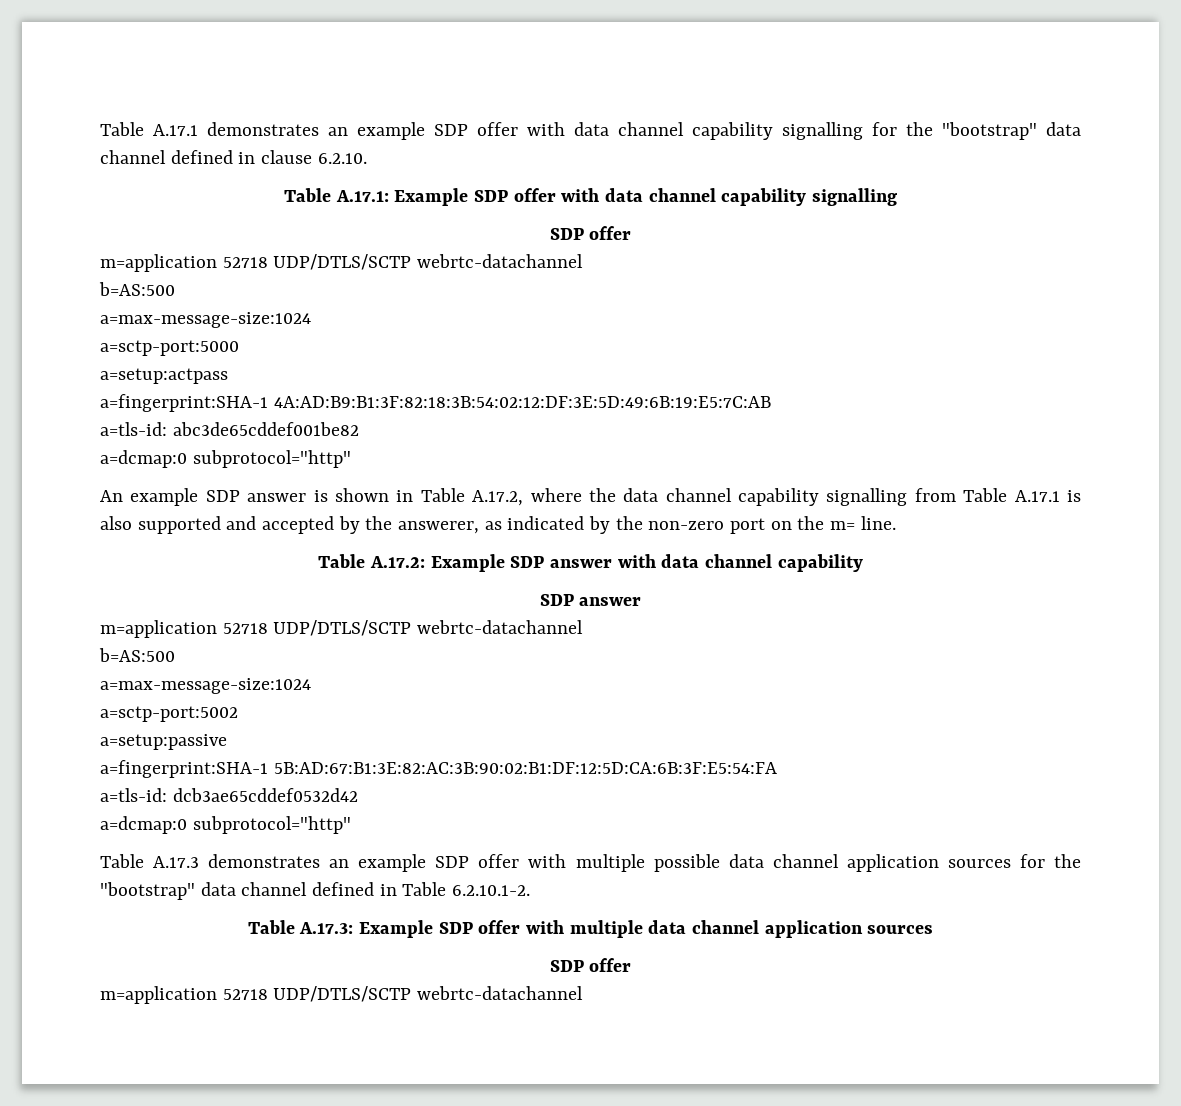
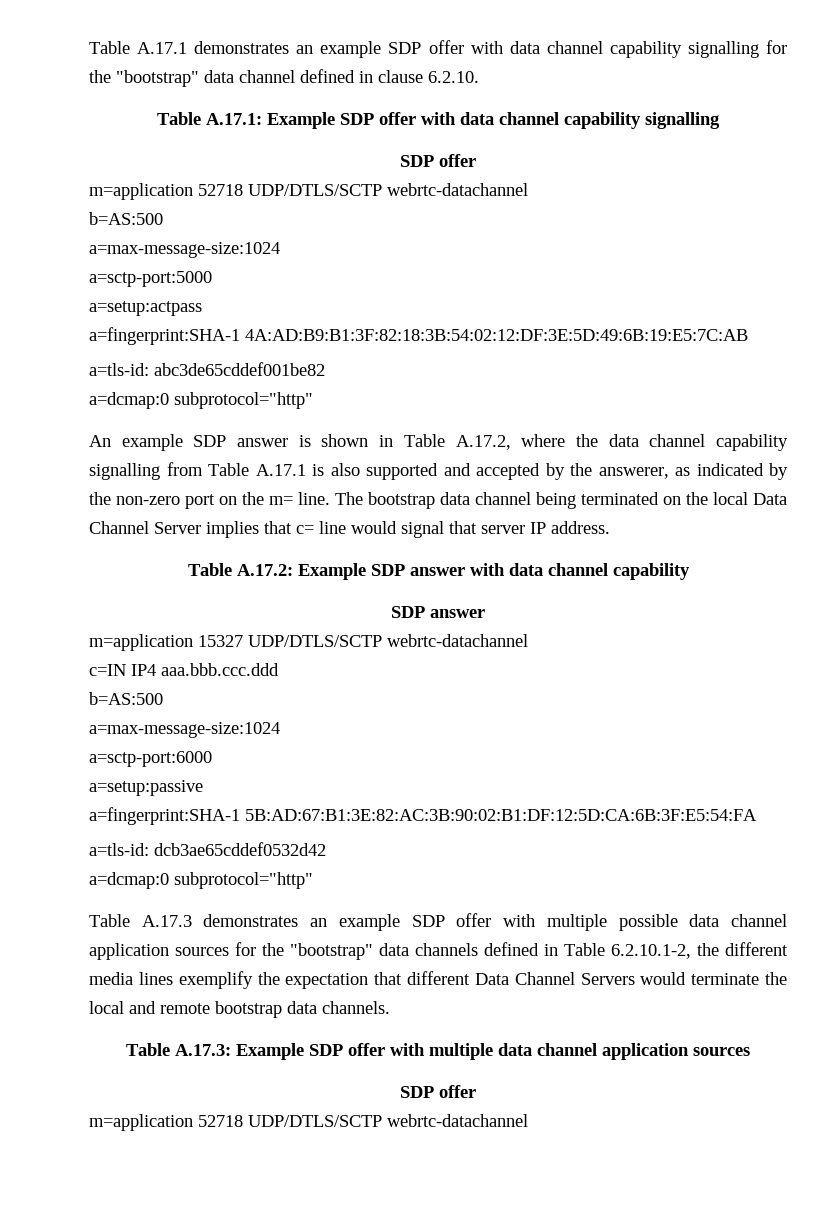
(896, 523) none -> [335,492,787,509] [89,521,610,538] The bootstrap data channel being terminated on the local Data Channel Server implies that c= line would signal that server IP address.
[222,620,584,636] [99,648,175,662] [100,678,311,694] [100,706,238,722] 52718 UDP/DTLS/SCTP webrtc-datachannel // b=AS:500 // a=max-message-size:1024 // a=sctp-port:5002 -> [198,634,528,647] [89,663,279,676] [89,692,163,705] [89,722,280,738] [89,751,212,767] 15327 UDP/DTLS/SCTP webrtc-datachannel // c=IN IP4 aaa.bbb.ccc.ddd // b=AS:500 // a=max-message-size:1024 // a=sctp-port:6000
[241,882,308,896] channel -> [415,943,478,956] channels
[452,885,531,896] 6.2.10.1-2. -> [611,942,788,959] [89,971,788,989] [89,1001,390,1018] 6.2.10.1-2, the different media lines exemplify the expectation that different Data Channel Servers would terminate the local and remote bootstrap data channels.

